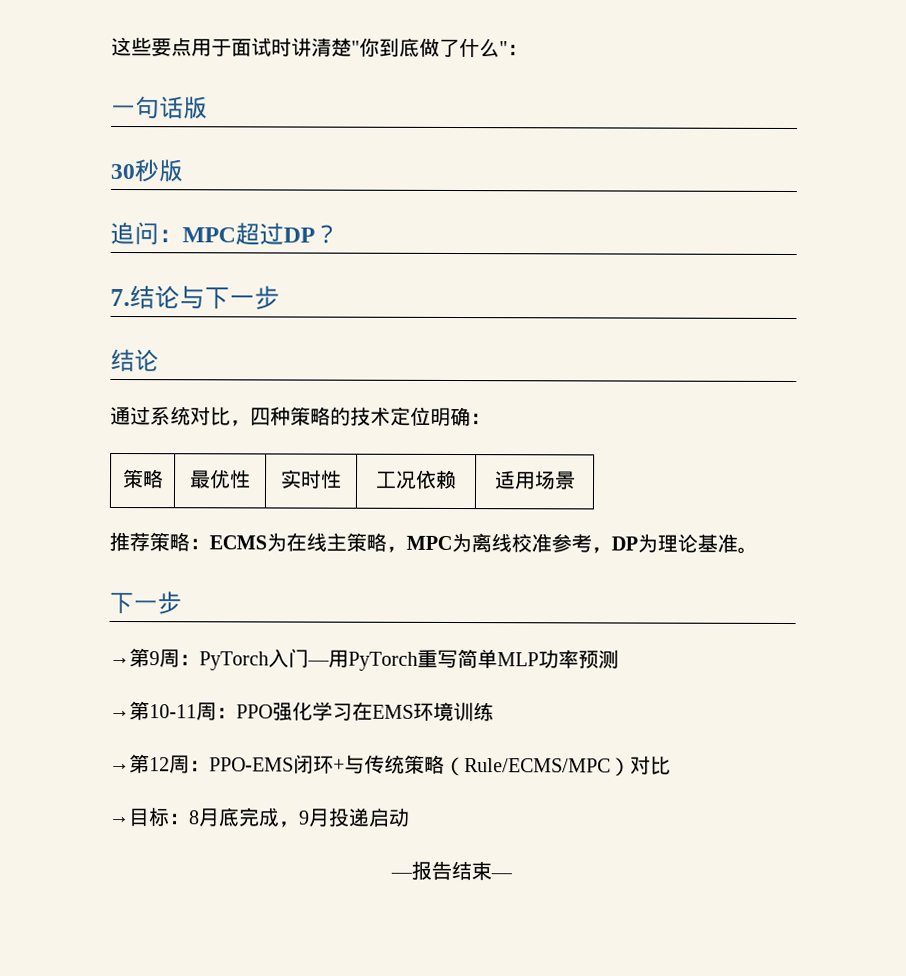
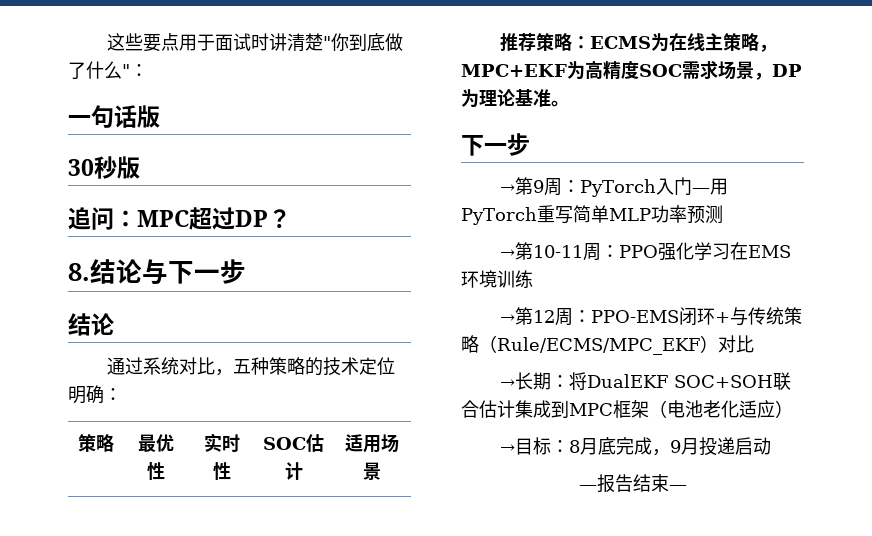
[110,288,130,307] 7. -> [68,263,90,281] 8.
[250,407,271,426] 四 -> [233,359,252,374] 五
[375,469,457,490] 工况依赖 -> [263,434,324,452] [284,462,303,480] SOC估计
[406,532,592,553] MPC为离线校准参考 -> [461,60,754,80] MPC+EKF为高精度SOC需求场景
[464,758,611,773] Rule/ECMS/MPC -> [497,337,700,355] Rule/ECMS/MPC_EKF
(671, 765) none -> [500,372,792,390] [461,400,793,418] // →长期：将DualEKF SOC+SOH联合估计集成到MPC框架（电池老化适应）

